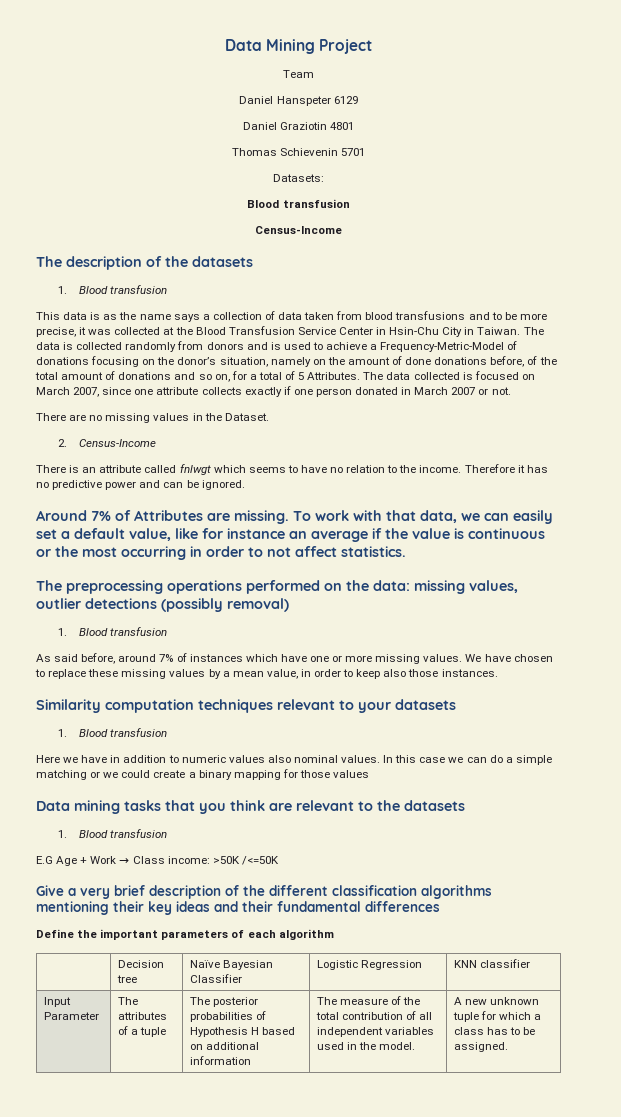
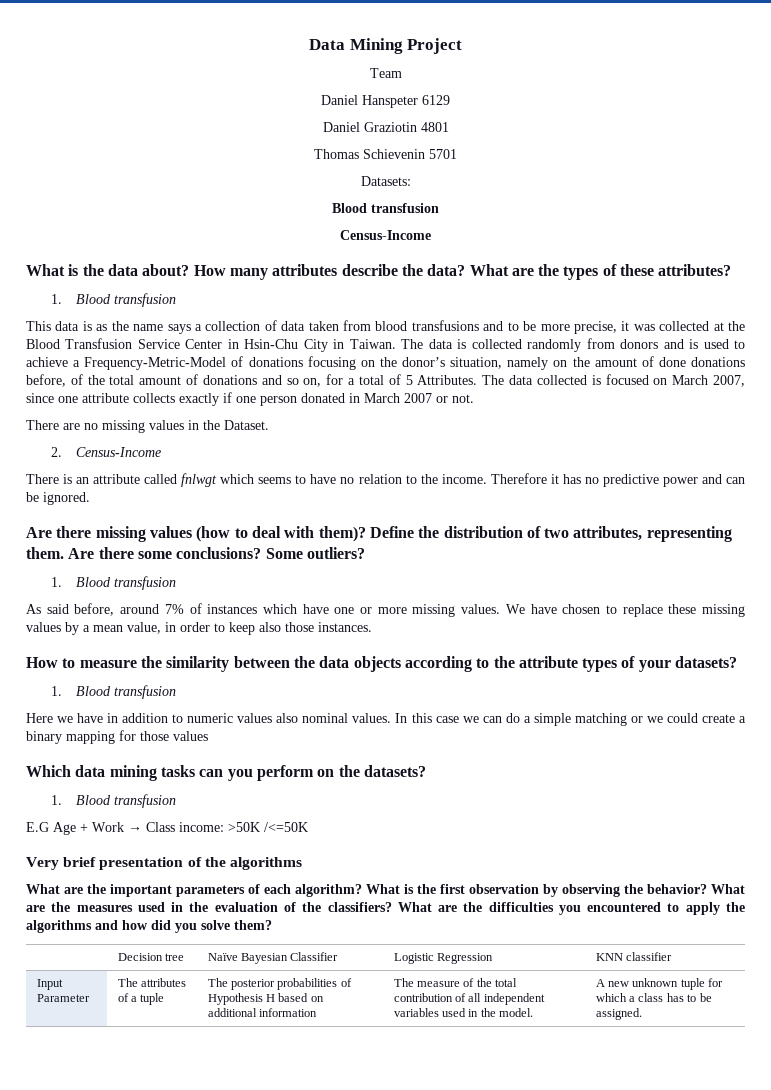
[36,256,253,270] The description of the datasets -> [26,264,732,280] What is the data about? How many attributes describe the data? What are the types of these attributes?
[36,510,553,524] [36,528,545,542] [36,546,406,560] [36,580,518,594] [36,598,289,612] Around 7% of Attributes are missing. To work with that data, we can easily set a default value, like for instance an average if the value is continuous or the most occurring in order to not affect statistics. // The preprocessing operations performed on the data: missing values, outlier detections (possibly removal) -> [26,526,732,542] [26,547,365,559] Are there missing values (how to deal with them)? Define the distribution of two attributes, representing them. Are there some conclusions? Some outliers?
[36,699,456,713] Similarity computation techniques relevant to your datasets -> [26,656,738,672] How to measure the similarity between the data objects according to the attribute types of your datasets?
[36,800,465,814] Data mining tasks that you think are relevant to the datasets -> [26,765,426,781] Which data mining tasks can you perform on the datasets?
[36,885,492,899] [36,901,440,915] [36,929,74,938] Give a very brief description of the different classification algorithms mentioning their key ideas and their fundamental differences // Define -> [26,857,302,870] [26,884,83,894] Very brief presentation of the algorithms // What are
[278,929,334,940] algorithm -> [295,884,745,897] [26,902,746,915] [26,920,272,933] algorithm? What is the first observation by observing the behavior? What are the measures used in the evaluation of the classifiers? What are the difficulties you encountered to apply the algorithms and how did you solve them?

